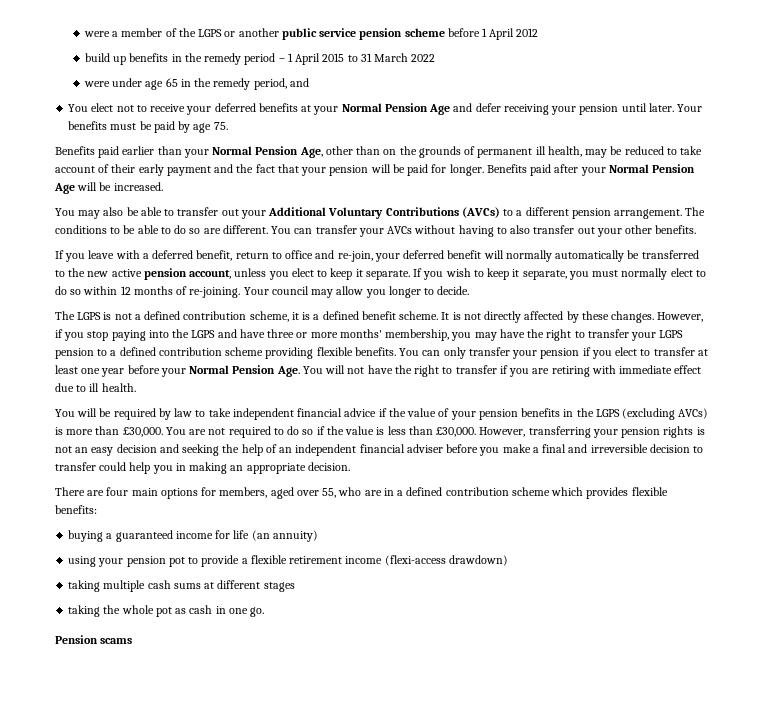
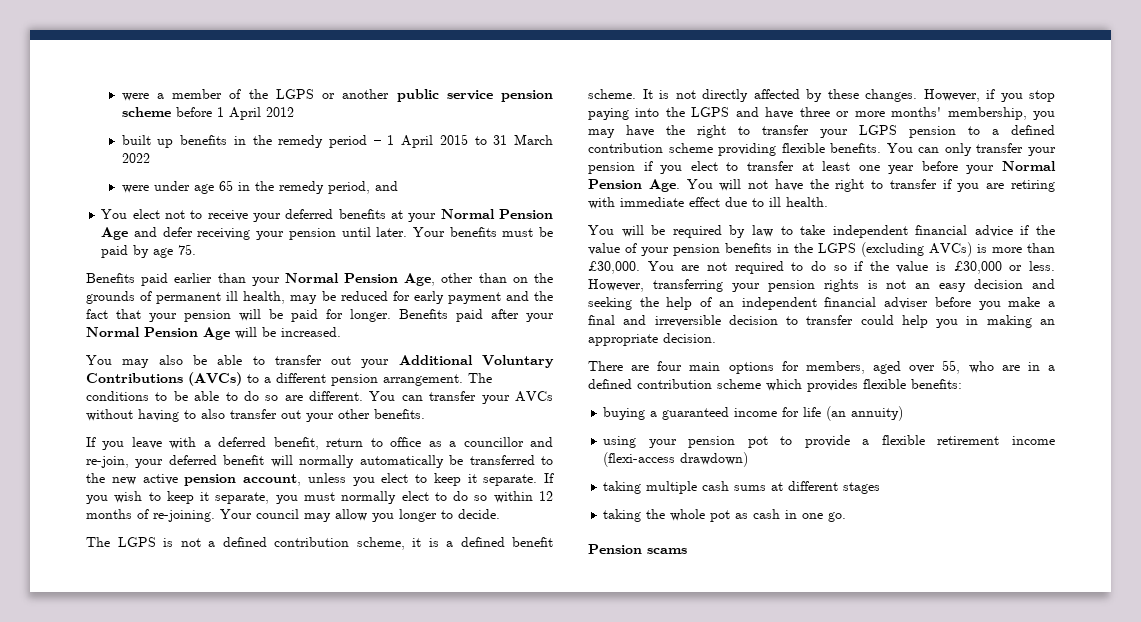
[84,53,110,62] build -> [121,135,151,145] built
[666,146,703,155] [55,164,136,173] to take account of their -> [392,291,410,301] for
(314, 254) none -> [428,437,524,447] as a councillor
[387,426,477,437] less than £30,000. -> [953,261,1056,274] £30,000 or less.

